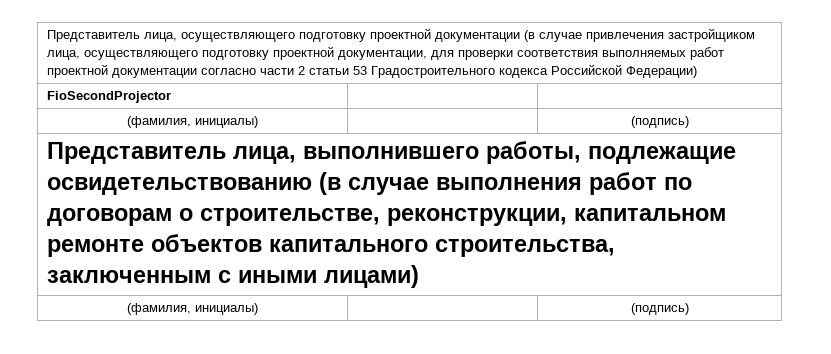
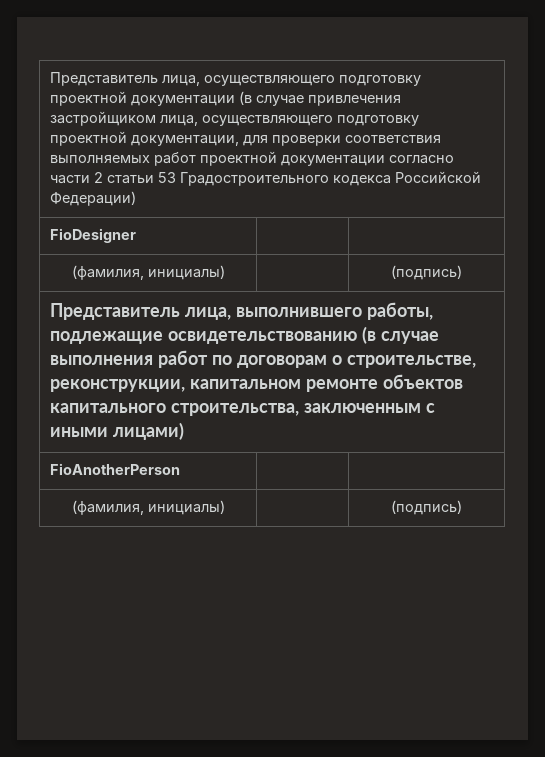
[47,91,172,103] FioSecondProjector -> [50,228,137,243] FioDesigner
(420, 276) none -> [50,463,181,475] // FioAnotherPerson | |

